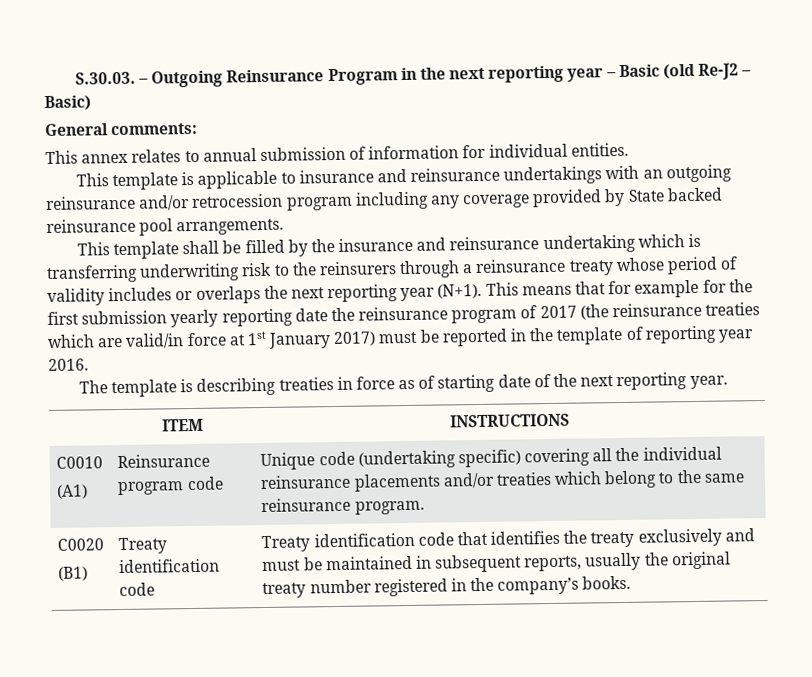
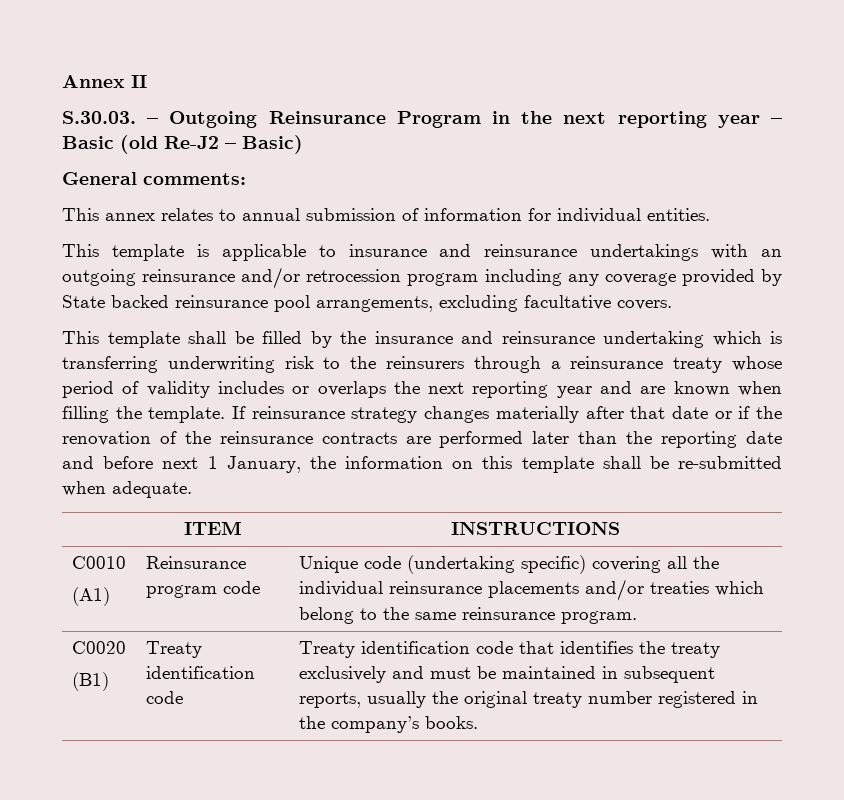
(74, 78) none -> [62,75,147,88] Annex II //
[176,218,285,236] arrangements. -> [316,295,672,312] arrangements, excluding facultative covers.
[437,279,753,299] [47,302,761,328] [47,325,754,349] [48,358,89,371] [78,372,728,398] (N+1). This means that for example for the first submission yearly reporting date the reinsurance program of 2017 (the reinsurance treaties which are valid/in force at 1st January 2017) must be reported in the template of reporting year 2016. // The template is describing treaties in force as of starting date of the next reporting year. -> [600,381,782,396] [62,406,783,423] [62,431,782,448] [62,456,782,473] [62,481,192,498] and are known when filling the template. If reinsurance strategy changes materially after that date or if the renovation of the reinsurance contracts are performed later than the reporting date and before next 1 January, the information on this template shall be re-submitted when adequate.

